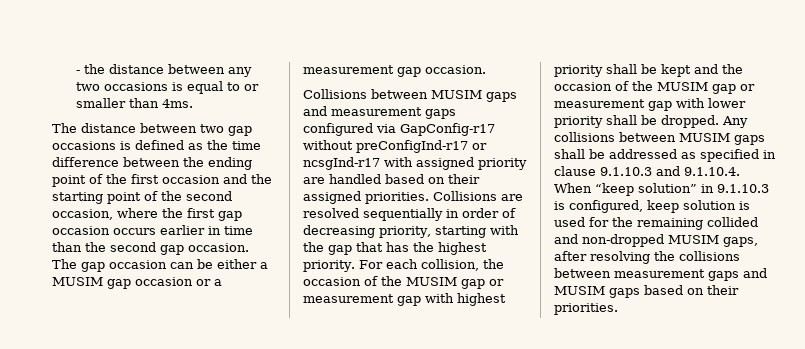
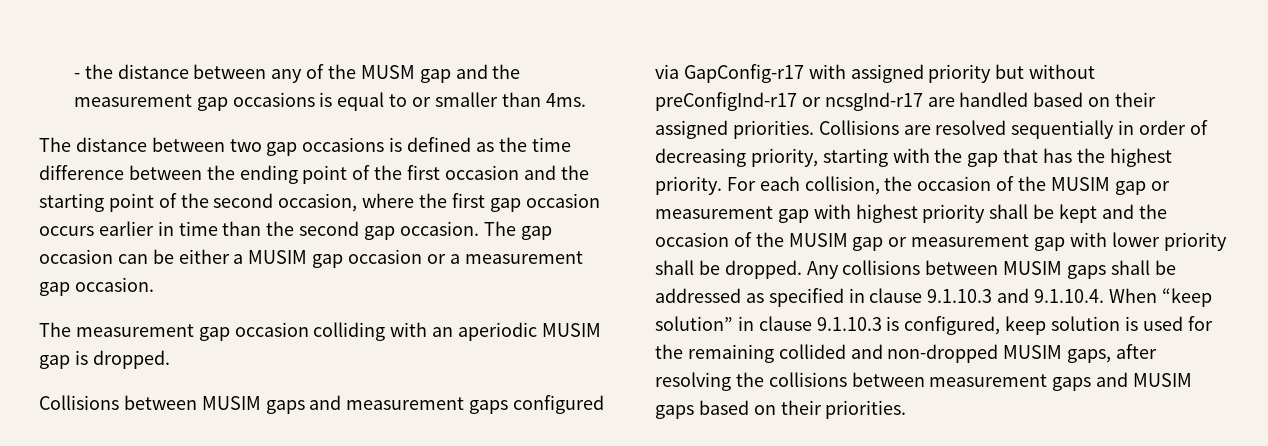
[76,82,101,91] two -> [306,64,521,83] [73,94,228,111] of the MUSM gap and the measurement gap
(486, 69) none -> [39,322,601,341] [39,350,170,369] // The measurement gap occasion colliding with an aperiodic MUSIM gap is dropped.
(495, 129) none -> [808,64,1025,83] with assigned priority but
[384,157,527,170] with assigned priority -> (923, 101) none
(714, 188) none -> [758,316,812,331] clause

